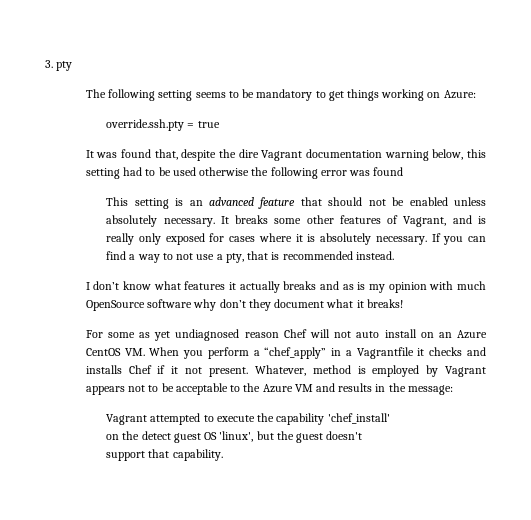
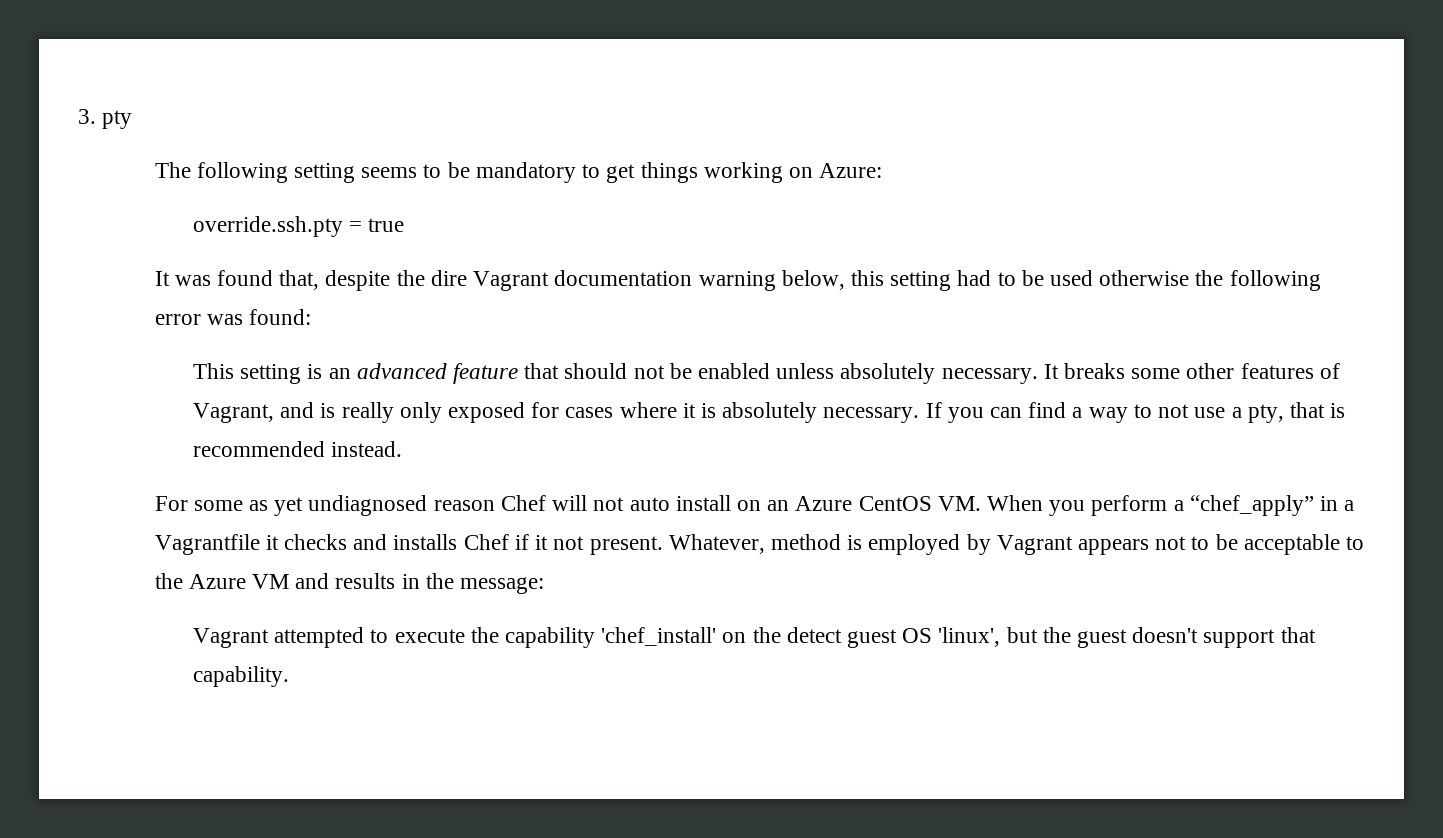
[373,167,404,176] found -> [249,309,312,325] found:
[85,281,487,293] [85,299,403,311] // I don’t know what features it actually breaks and as is my opinion with much OpenSource software why don’t they document what it breaks! -> (403, 449) none
(390, 418) // -> (717, 636) none
(363, 435) // -> (1199, 635) none

